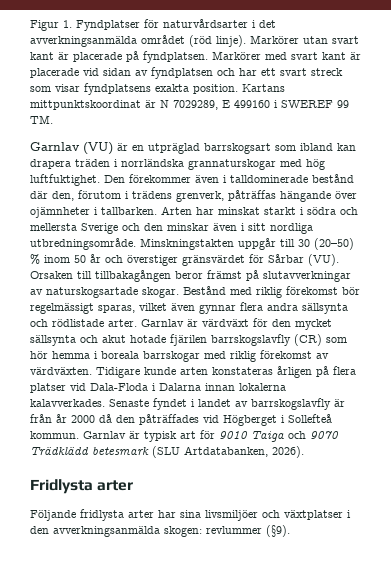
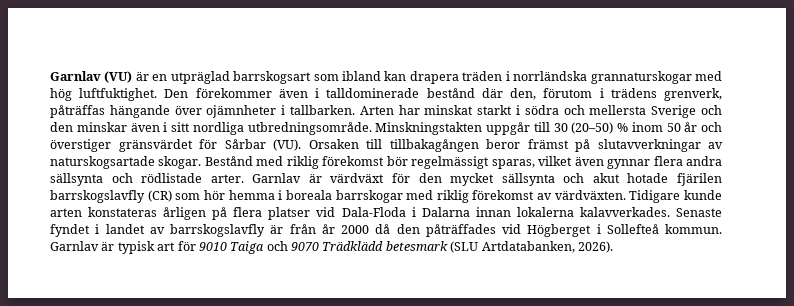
[30,19,276,31] [30,35,359,47] [30,51,361,63] [30,67,343,79] [30,83,285,95] [30,100,349,110] [30,115,53,124] Figur 1. Fyndplatser för naturvårdsarter i det avverkningsanmälda området (röd linje). Markörer utan svart kant är placerade på fyndplatsen. Markörer med svart kant är placerade vid sidan av fyndplatsen och har ett svart streck som visar fyndplatsens exakta position. Kartans mittpunktskoordinat är N 7029289, E 499160 i SWEREF 99 TM. // -> (50, 76) none
[30,479,134,494] [30,509,351,521] [30,525,290,537] // Fridlysta arter // Följande fridlysta arter har sina livsmiljöer och växtplatser i den avverkningsanmälda skogen: revlummer (§9). -> (613, 247) none

